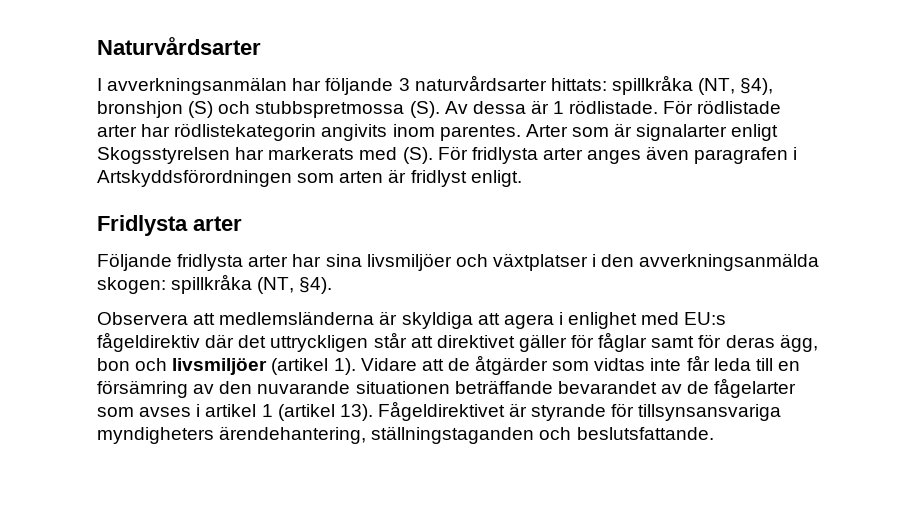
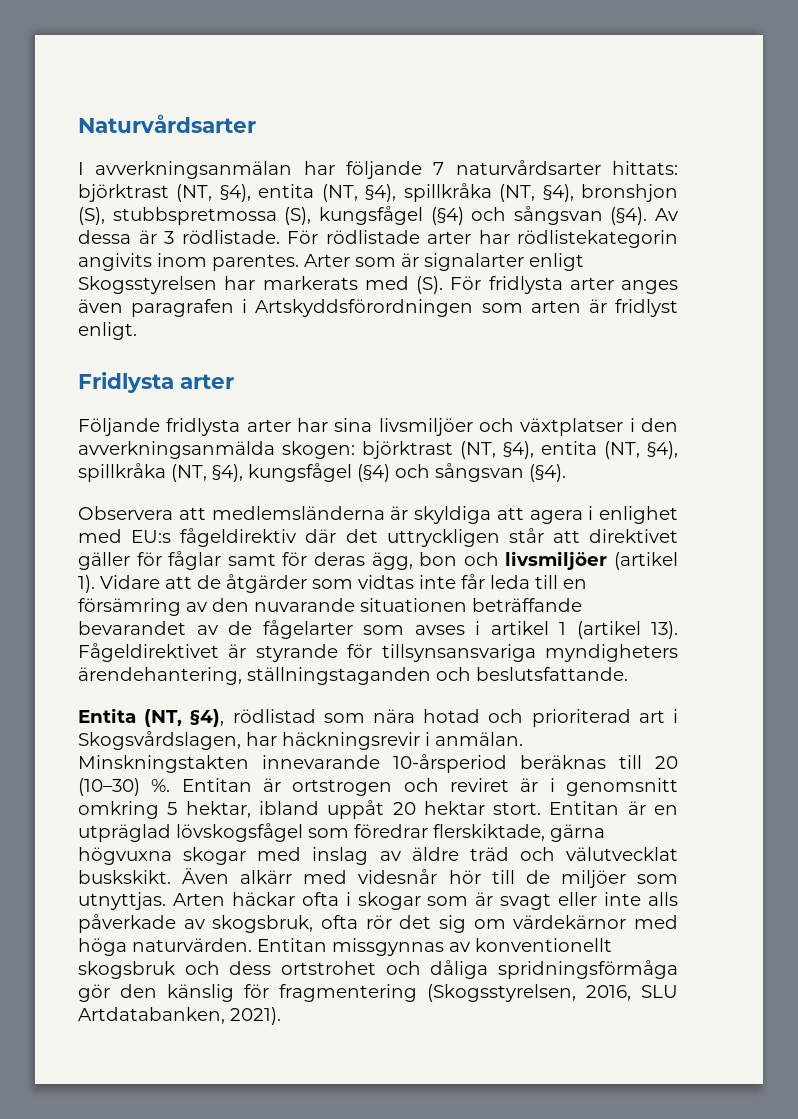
[398,78,410,91] 3 -> [433,162,445,175] 7
[611,75,774,95] [97,101,440,118] spillkråka (NT, §4), bronshjon (S) och stubbspretmossa (S). -> [78,183,679,202] [78,206,648,225] björktrast (NT, §4), entita (NT, §4), spillkråka (NT, §4), bronshjon (S), stubbspretmossa (S), kungsfågel (§4) och sångsvan (§4).
[553,101,565,114] 1 -> [164,231,174,244] 3
[171,274,333,294] spillkråka (NT, §4). -> [362,441,678,459] [78,463,566,482] björktrast (NT, §4), entita (NT, §4), spillkråka (NT, §4), kungsfågel (§4) och sångsvan (§4).
(714, 433) none -> [78,708,678,727] [78,731,523,750] [78,754,678,773] [78,778,678,796] [78,800,678,819] [78,823,605,842] [78,847,678,865] [78,868,678,888] [78,892,679,910] [78,914,679,933] [78,938,612,956] [78,960,678,979] [78,984,678,1002] [78,1007,281,1025] // Entita (NT, §4), rödlistad som nära hotad och prioriterad art i Skogsvårdslagen, har häckningsrevir i anmälan. Minskningstakten innevarande 10-årsperiod beräknas till 20 (10–30) %. Entitan är ortstrogen och reviret är i genomsnitt omkring 5 hektar, ibland uppåt 20 hektar stort. Entitan är en utpräglad lövskogsfågel som föredrar flerskiktade, gärna högvuxna skogar med inslag av äldre träd och välutvecklat buskskikt. Även alkärr med videsnår hör till de miljöer som utnyttjas. Arten häckar ofta i skogar som är svagt eller inte alls påverkade av skogsbruk, ofta rör det sig om värdekärnor med höga naturvärden. Entitan missgynnas av konventionellt skogsbruk och dess ortstrohet och dåliga spridningsförmåga gör den känslig för fragmentering (Skogsstyrelsen, 2016, SLU Artdatabanken, 2021).

